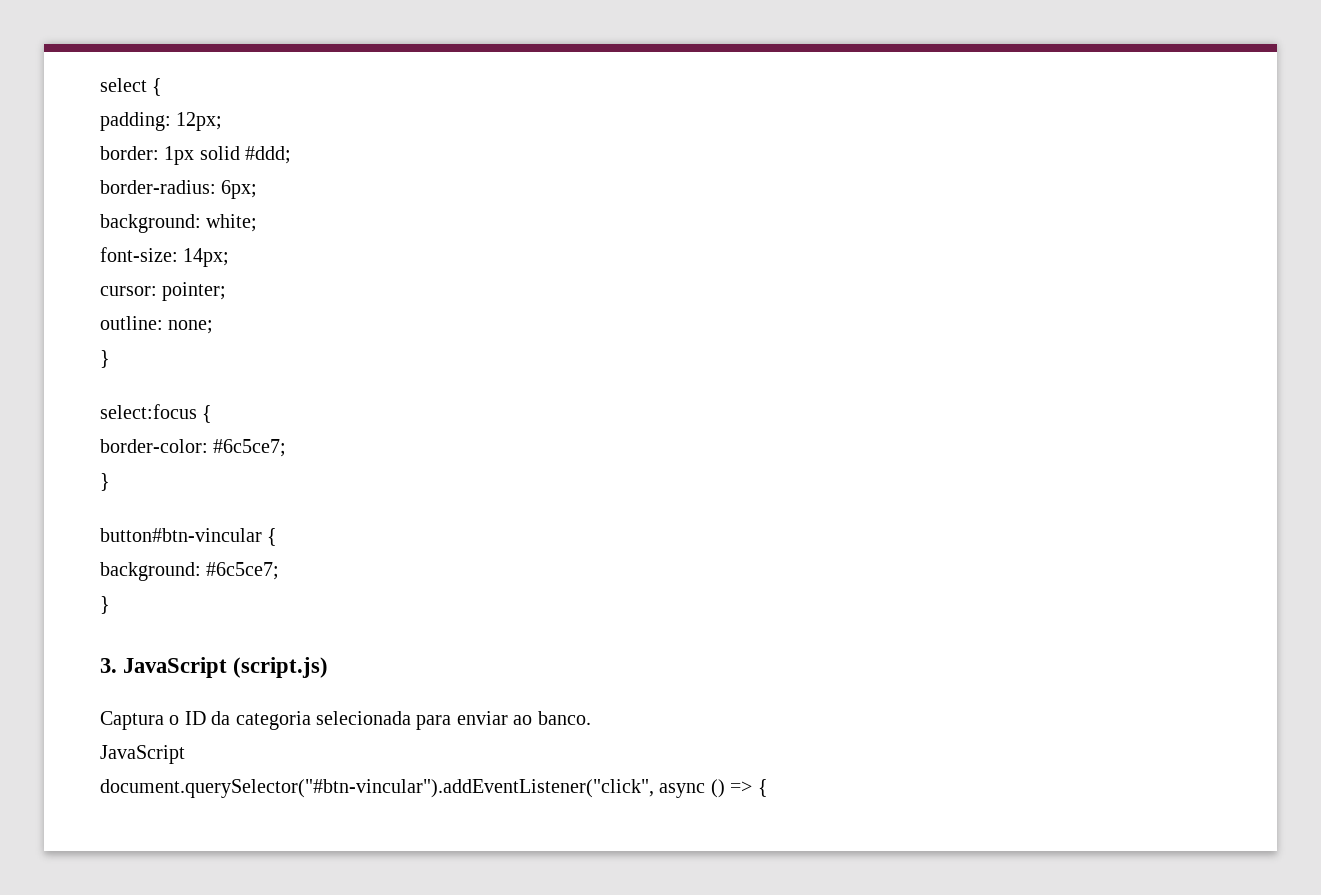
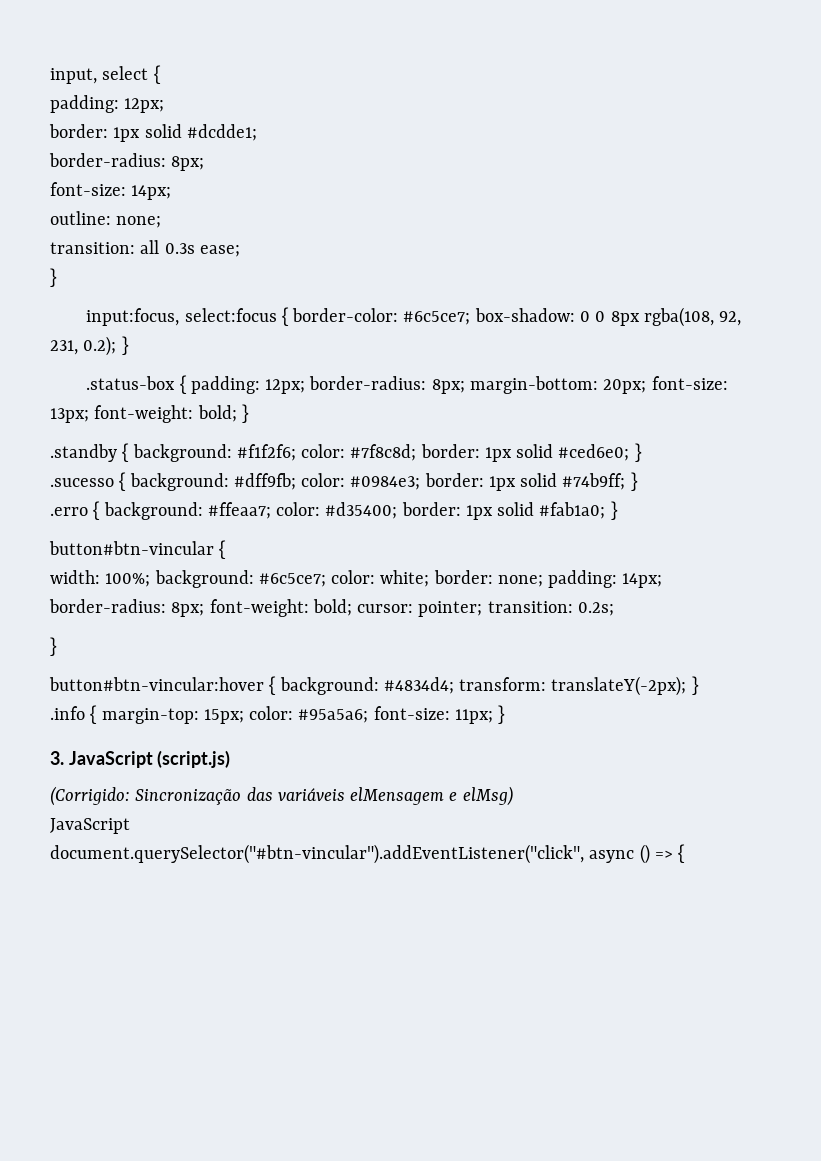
(100, 85) none -> [50,68,97,84] input,
[245,146,292,164] [100,180,258,199] [100,214,258,233] #ddd; // border-radius: 6px; // background: white; -> [186,124,257,141] [49,153,205,171] #dcdde1; // border-radius: 8px;
[100,282,227,301] // cursor: pointer; -> (172, 192) none
[100,350,110,368] // } // -> [50,240,240,257] [50,268,57,287] [86,308,180,326] // transition: all 0.3s ease; // } // input:focus,
(213, 414) // -> (289, 316) none
(287, 448) // -> [474,307,742,327] [50,336,129,356] [86,375,728,394] [50,404,249,423] [50,443,642,462] [50,472,638,491] [50,501,606,520] box-shadow: 0 0 8px rgba(108, 92, 231, 0.2); } // .status-box { padding: 12px; border-radius: 8px; margin-bottom: 20px; font-size: 13px; font-weight: bold; } // .standby { background: #f1f2f6; color: #7f8c8d; border: 1px solid #ced6e0; } // .sucesso { background: #dff9fb; color: #0984e3; border: 1px solid #74b9ff; } // .erro { background: #ffeaa7; color: #d35400; border: 1px solid #fab1a0;
(278, 537) none -> [50,570,151,587] width: 100%;
[100,596,110,614] [100,657,329,678] [100,711,591,730] // } // 3. JavaScript (script.js) // Captura o ID da categoria selecionada para enviar ao banco. -> [331,570,663,588] [49,599,614,617] [50,637,57,656] [49,676,699,696] [50,705,506,724] [50,750,231,768] [50,786,513,806] color: white; border: none; padding: 14px; border-radius: 8px; font-weight: bold; cursor: pointer; transition: 0.2s; // } // button#btn-vincular:hover { background: #4834d4; transform: translateY(-2px); } // .info { margin-top: 15px; color: #95a5a6; font-size: 11px; } // 3. JavaScript (script.js) // (Corrigido: Sincronização das variáveis elMensagem e elMsg)

